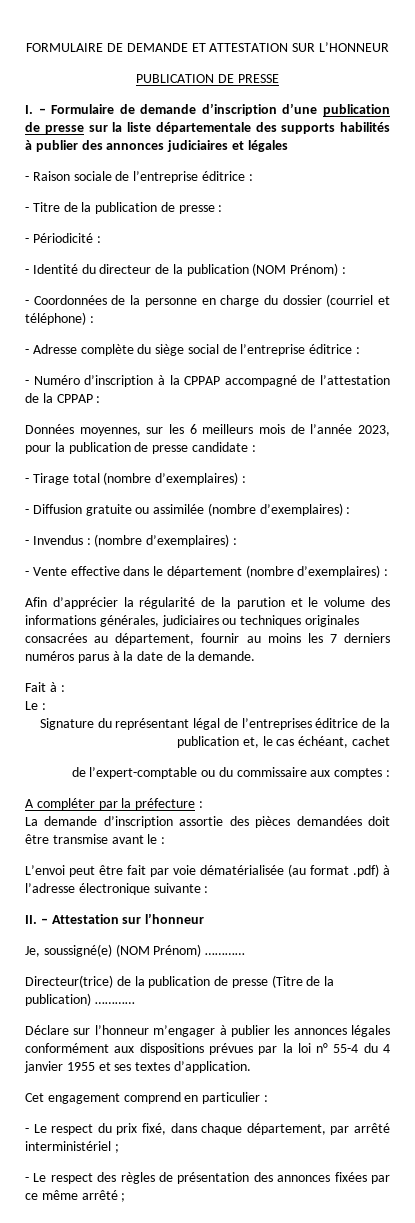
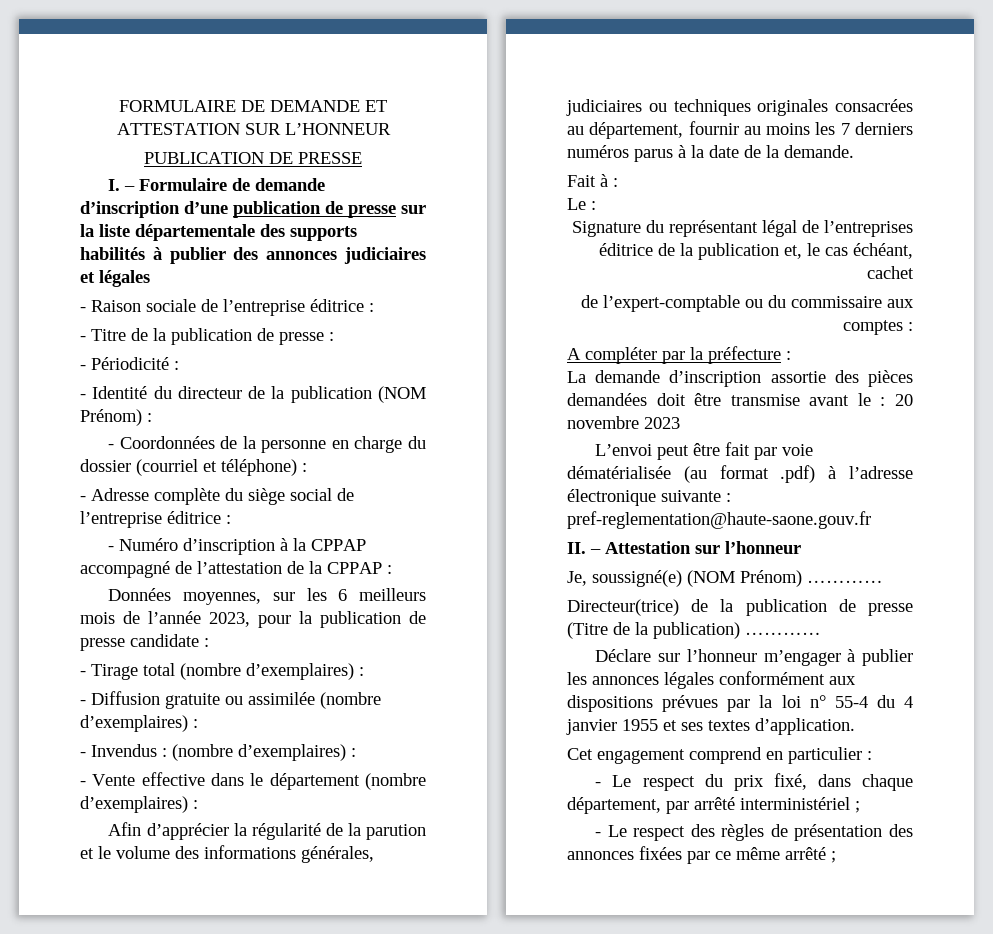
(166, 840) none -> [895,394,913,406] [567,416,680,429] 20 novembre 2023
(209, 889) none -> [567,511,871,529] pref-reglementation@haute-saone.gouv.fr

